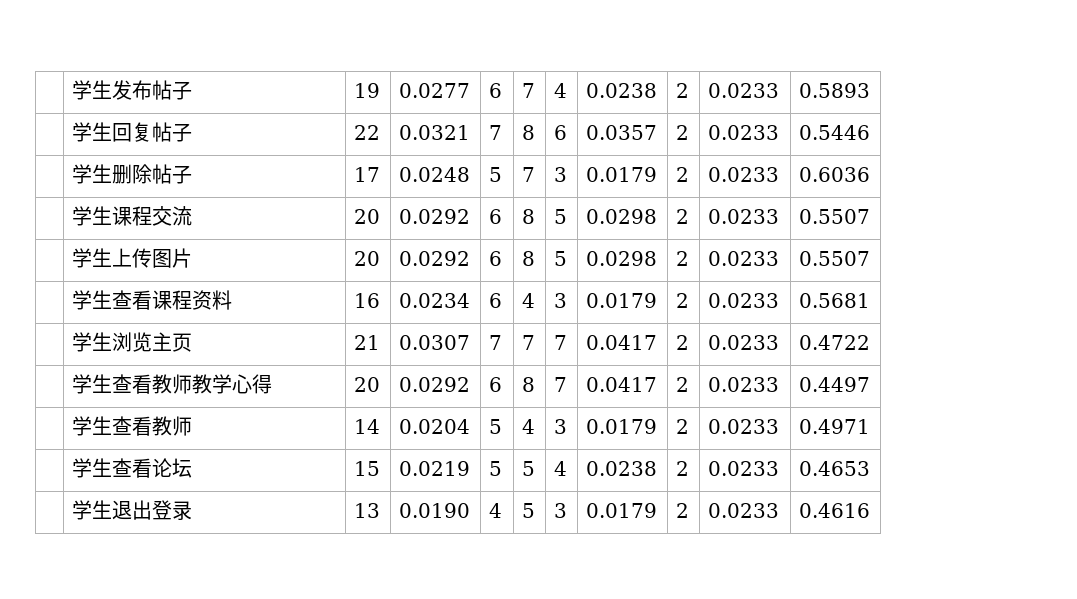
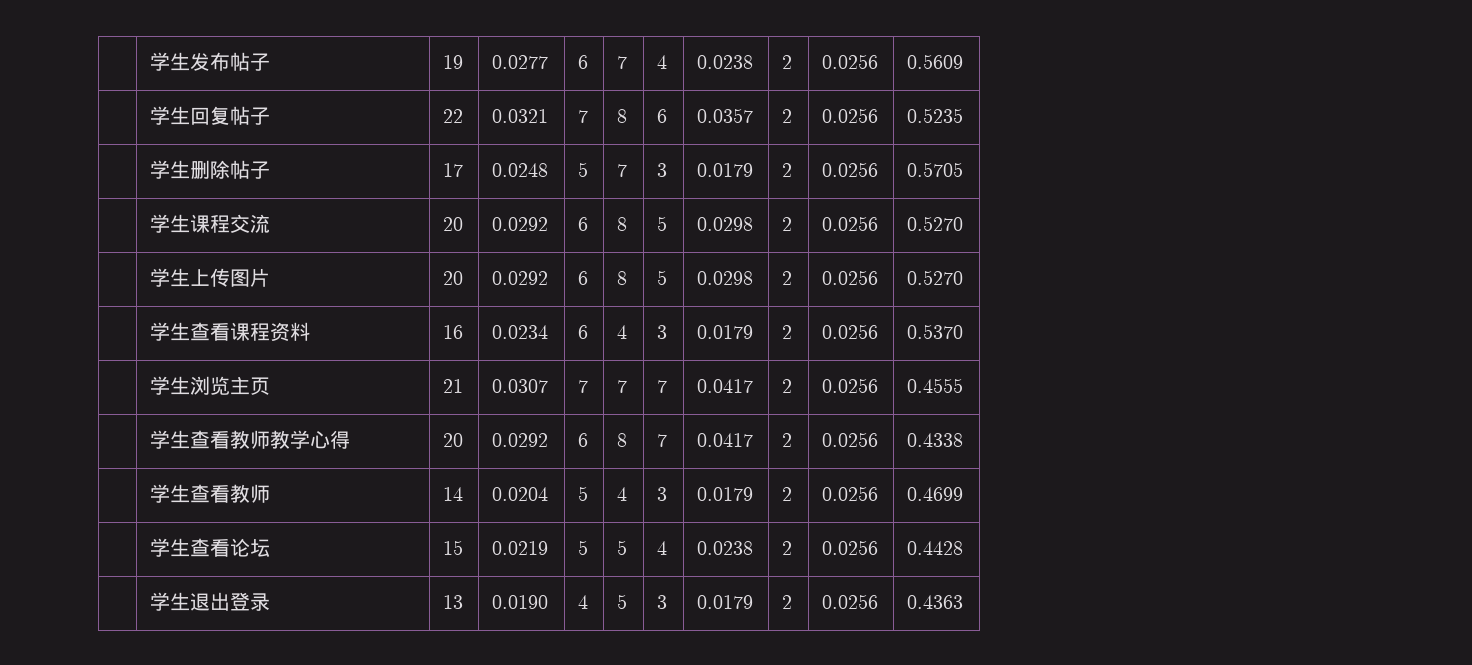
[708,83,780,98] [799,83,871,98] 0.0233 | 0.5893 -> [822,54,879,69] [907,54,964,69] 0.0256 | 0.5609
[708,125,780,140] [799,125,871,140] 0.0233 | 0.5446 -> [822,108,879,123] [907,108,964,123] 0.0256 | 0.5235
[708,167,780,182] [799,167,871,182] 0.0233 | 0.6036 -> [822,162,879,177] [907,162,964,177] 0.0256 | 0.5705
[708,209,780,224] [799,209,871,224] 0.0233 | 0.5507 -> [822,216,879,231] [907,216,964,231] 0.0256 | 0.5270
[708,251,780,266] [799,251,871,266] 0.0233 | 0.5507 -> [822,270,879,285] [907,270,964,285] 0.0256 | 0.5270
[708,293,780,308] [799,293,871,308] 0.0233 | 0.5681 -> [822,324,879,339] [907,324,964,339] 0.0256 | 0.5370
[708,335,780,350] [799,335,871,350] 0.0233 | 0.4722 -> [822,378,879,393] [907,378,964,393] 0.0256 | 0.4555
[708,377,780,392] [799,377,871,392] 0.0233 | 0.4497 -> [822,432,879,447] [907,433,964,447] 0.0256 | 0.4338
[708,419,780,434] [799,419,871,434] 0.0233 | 0.4971 -> [822,486,879,501] [907,487,964,501] 0.0256 | 0.4699
[708,461,780,476] [799,461,871,476] 0.0233 | 0.4653 -> [822,540,879,555] [907,541,964,555] 0.0256 | 0.4428
[708,503,780,518] [799,503,871,518] 0.0233 | 0.4616 -> [822,594,879,609] [907,595,964,609] 0.0256 | 0.4363

